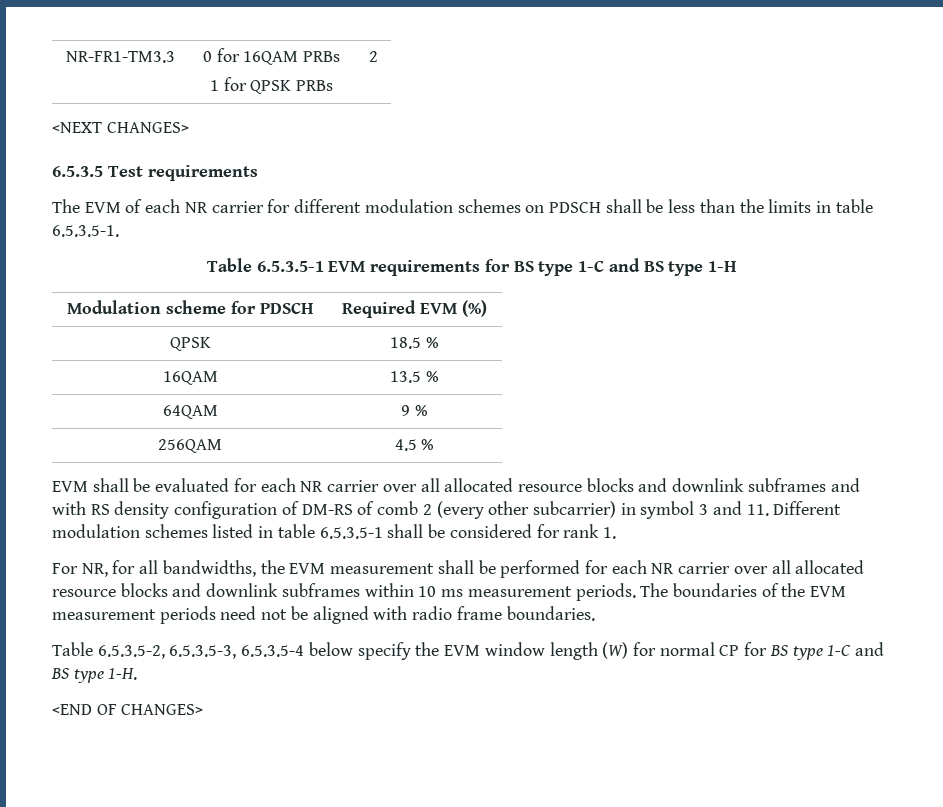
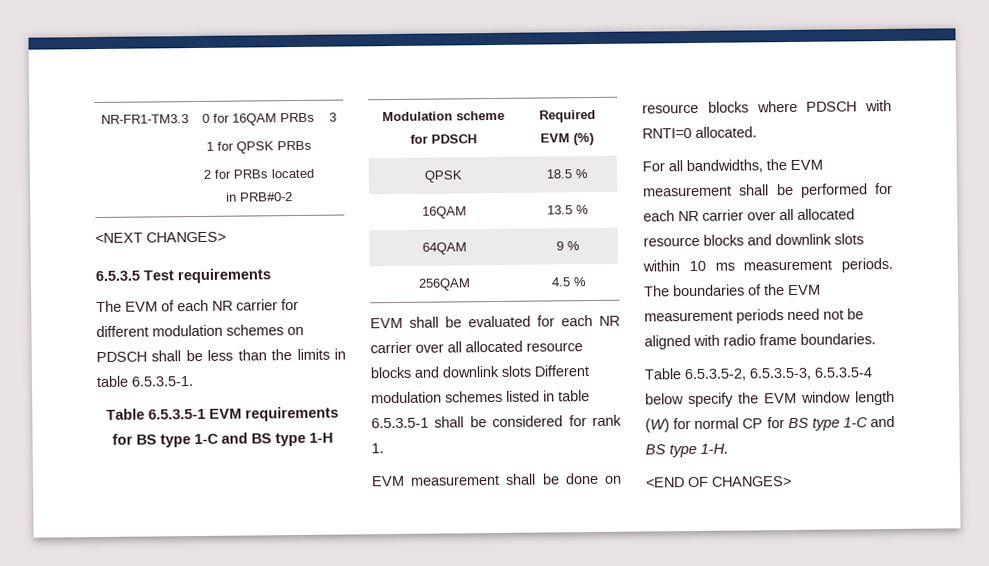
[368,51,378,62] | 2 -> [203,168,314,179] [226,192,293,202] [328,112,337,122] // 2 for PRBs located in PRB#0-2 | 3
[747,478,860,492] [52,501,769,519] subframes and with RS density configuration of DM-RS of comb 2 (every other subcarrier) in symbol 3 and 11. -> [501,365,531,377] slots
(616, 533) none -> [371,472,622,487] [642,99,892,114] [642,126,757,139] // EVM measurement shall be done on resource blocks where PDSCH with RNTI=0 allocated.
[81,560,136,577] NR, for -> (665, 166) none
[281,583,360,597] subframes -> [834,233,864,245] slots

